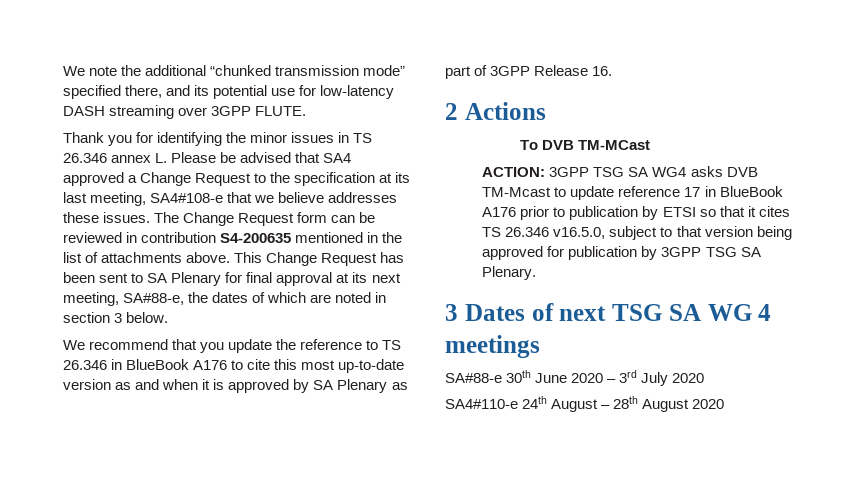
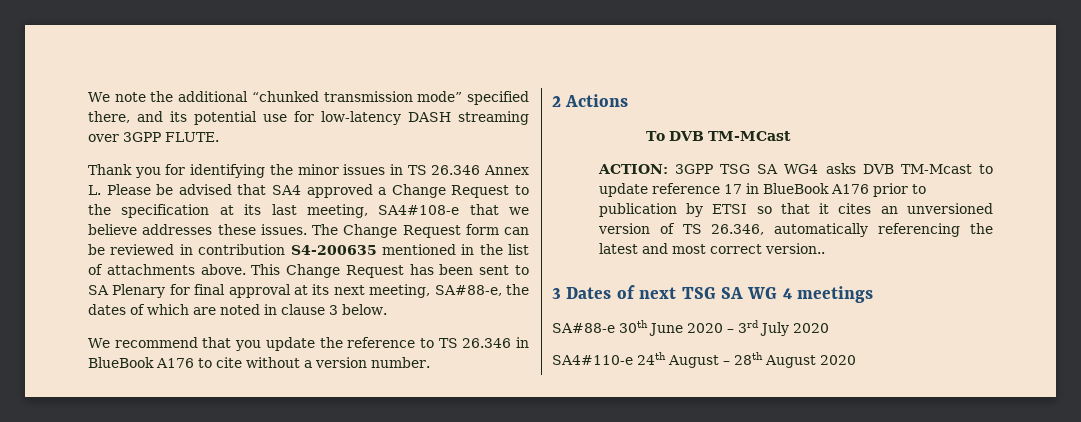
[111,155,152,163] annex -> [483,165,529,175] Annex
[63,312,110,323] section -> [281,304,325,315] clause
[274,359,405,373] [63,379,408,393] [445,65,613,79] this most up-to-date version as and when it is approved by SA Plenary as part of 3GPP Release 16. -> [246,357,430,368] without a version number.
[482,226,792,240] [482,246,761,260] [482,266,537,280] TS 26.346 v16.5.0, subject to that version being approved for publication by 3GPP TSG SA Plenary. -> [880,203,994,214] [597,223,993,237] [598,243,825,254] an unversioned version of TS 26.346, automatically referencing the latest and most correct version..

